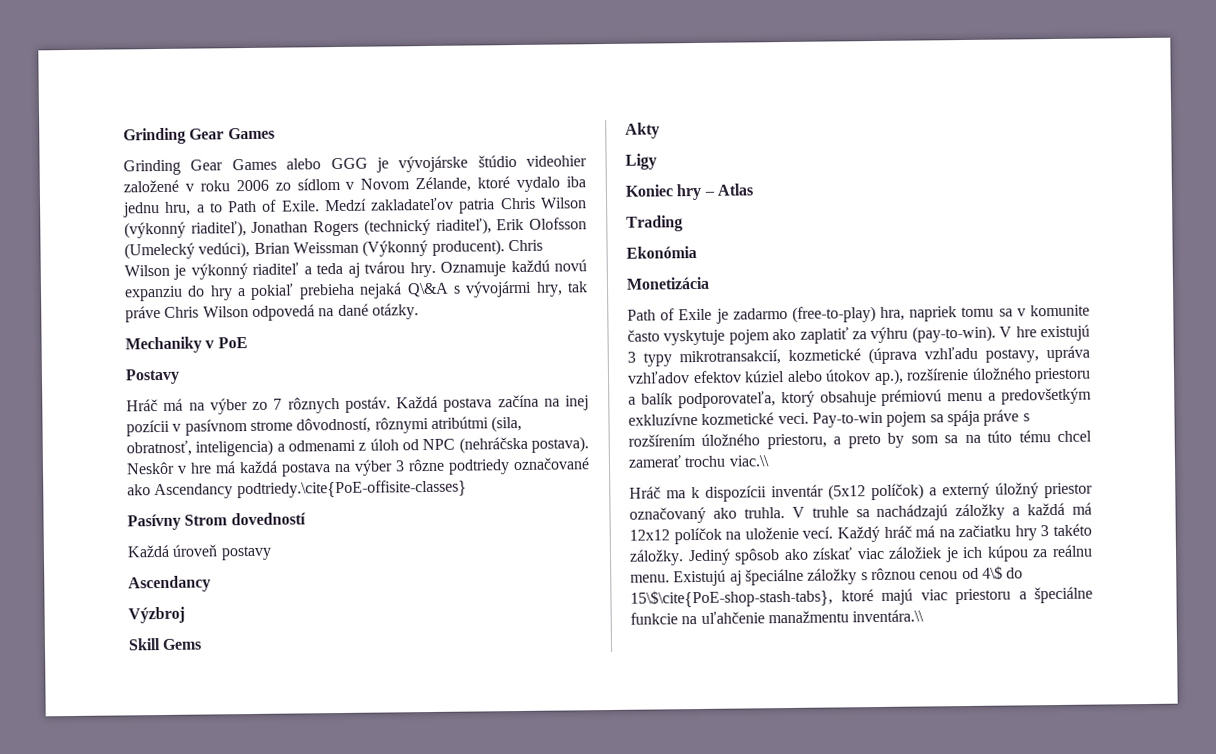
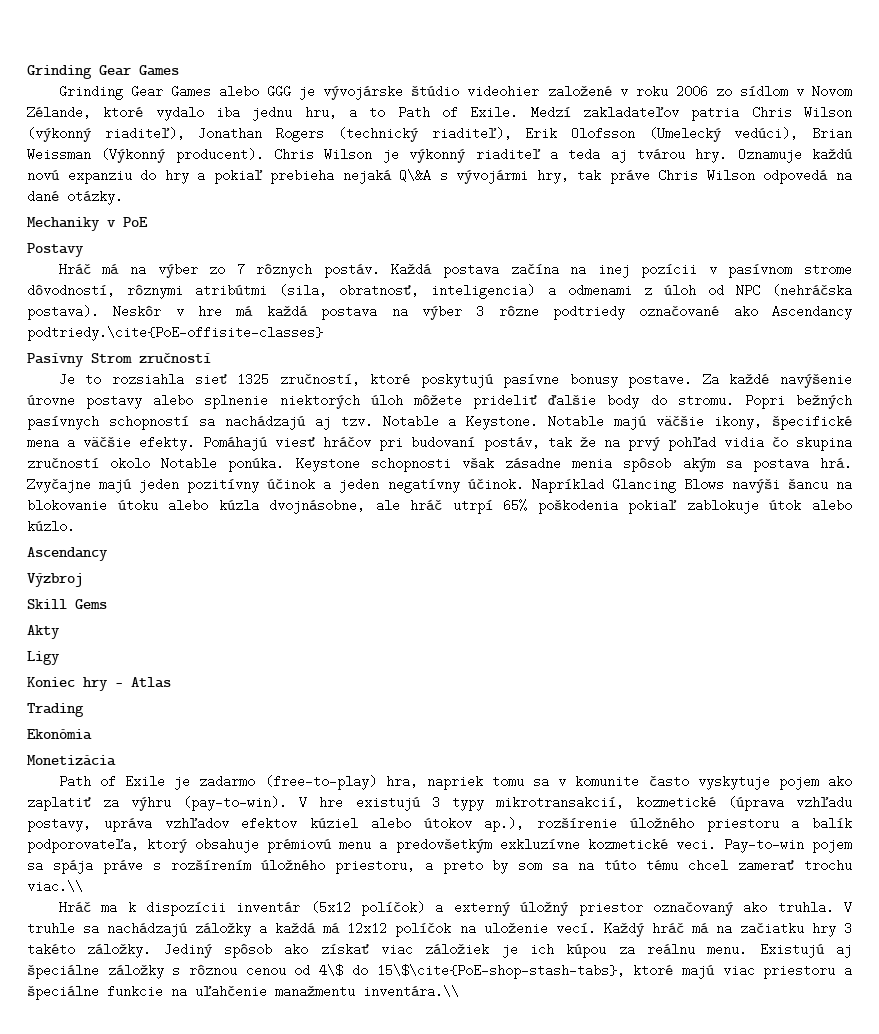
[230,512,306,526] [127,544,272,561] dovedností // Každá úroveň postavy -> [139,353,211,363] [58,373,852,388] [27,394,853,409] [27,415,852,430] [27,436,852,451] [27,457,853,472] [27,478,852,493] [27,499,853,514] [27,520,75,533] zručností // Je to rozsiahla sieť 1325 zručností, ktoré poskytujú pasívne bonusy postave. Za každé navýšenie úrovne postavy alebo splnenie niektorých úloh môžete prideliť ďalšie body do stromu. Popri bežných pasívnych schopností sa nachádzajú aj tzv. Notable a Keystone. Notable majú väčšie ikony, špecifické mena a väčšie efekty. Pomáhajú viesť hráčov pri budovaní postáv, tak že na prvý pohľad vidia čo skupina zručností okolo Notable ponúka. Keystone schopnosti však zásadne menia spôsob akým sa postava hrá. Zvyčajne majú jeden pozitívny účinok a jeden negatívny účinok. Napríklad Glancing Blows navýši šancu na blokovanie útoku alebo kúzla dvojnásobne, ale hráč utrpí 65% poškodenia pokiaľ zablokuje útok alebo kúzlo.

